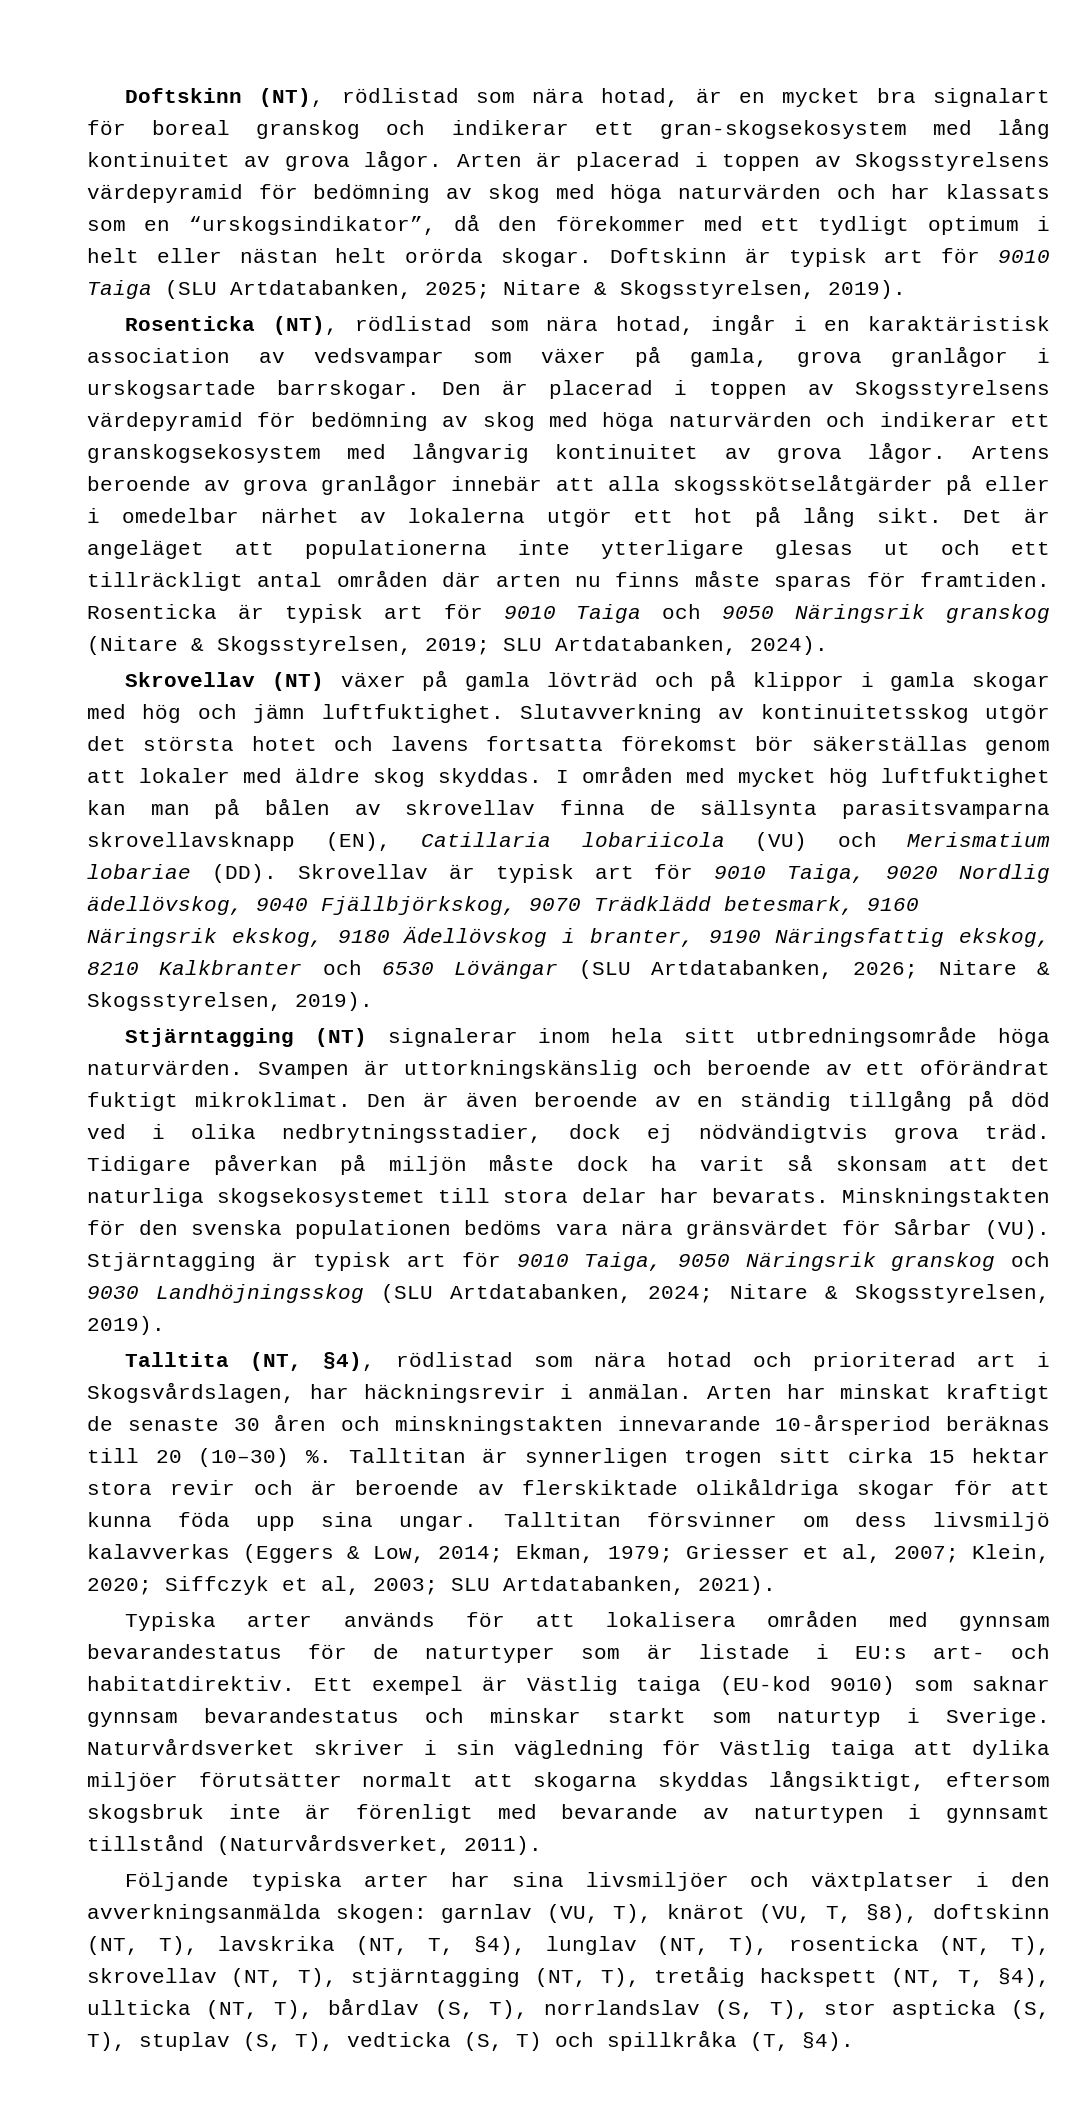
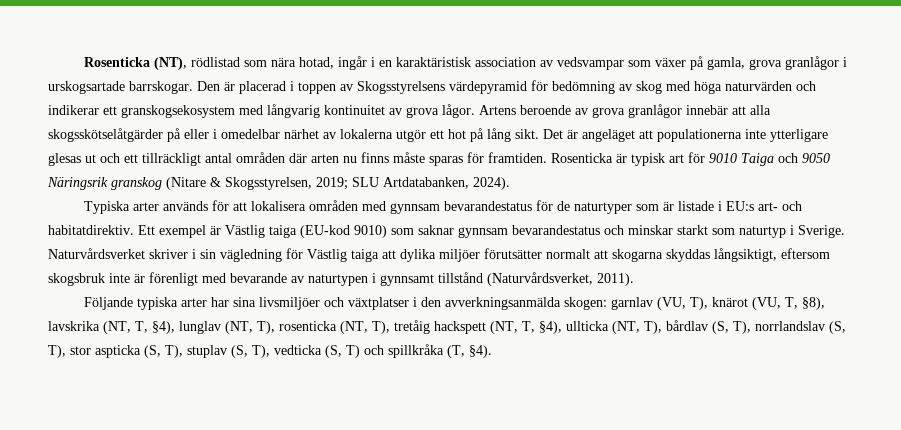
[125,88,1050,107] [87,118,1050,139] [87,150,1050,171] [87,184,1050,203] [87,214,1050,235] [87,248,1051,267] [87,280,906,299] Doftskinn (NT), rödlistad som nära hotad, är en mycket bra signalart för boreal granskog och indikerar ett gran-skogsekosystem med lång kontinuitet av grova lågor. Arten är placerad i toppen av Skogsstyrelsens värdepyramid för bedömning av skog med höga naturvärden och har klassats som en “urskogsindikator”, då den förekommer med ett tydligt optimum i helt eller nästan helt orörda skogar. Doftskinn är typisk art för 9010 Taiga (SLU Artdatabanken, 2025; Nitare & Skogsstyrelsen, 2019). // -> (84, 62) none
[125,670,1051,691] [87,704,1050,723] [87,736,1050,755] [87,766,1050,787] [87,798,1050,819] [87,832,1050,851] [87,864,1050,883] [87,896,919,915] [87,926,1050,947] [87,960,1050,979] [87,992,373,1011] [125,1026,1050,1047] [87,1060,1050,1079] [87,1090,1050,1111] [87,1124,1050,1143] [87,1154,1050,1175] [87,1188,1050,1207] [87,1218,1050,1239] [87,1252,1050,1271] [87,1284,1050,1303] [87,1316,165,1335] [125,1352,1050,1371] [87,1382,1050,1403] [87,1414,1050,1435] [87,1448,1050,1467] [87,1478,1050,1499] [87,1512,1050,1531] [87,1544,1050,1563] [87,1576,776,1595] // Skrovellav (NT) växer på gamla lövträd och på klippor i gamla skogar med hög och jämn luftfuktighet. Slutavverkning av kontinuitetsskog utgör det största hotet och lavens fortsatta förekomst bör säkerställas genom att lokaler med äldre skog skyddas. I områden med mycket hög luftfuktighet kan man på bålen av skrovellav finna de sällsynta parasitsvamparna skrovellavsknapp (EN), Catillaria lobariicola (VU) och Merismatium lobariae (DD). Skrovellav är typisk art för 9010 Taiga, 9020 Nordlig ädellövskog, 9040 Fjällbjörkskog, 9070 Trädklädd betesmark, 9160 Näringsrik ekskog, 9180 Ädellövskog i branter, 9190 Näringsfattig ekskog, 8210 Kalkbranter och 6530 Lövängar (SLU Artdatabanken, 2026; Nitare & Skogsstyrelsen, 2019). // Stjärntagging (NT) signalerar inom hela sitt utbredningsområde höga naturvärden. Svampen är uttorkningskänslig och beroende av ett oförändrat fuktigt mikroklimat. Den är även beroende av en ständig tillgång på död ved i olika nedbrytningsstadier, dock ej nödvändigtvis grova träd. Tidigare påverkan på miljön måste dock ha varit så skonsam att det naturliga skogsekosystemet till stora delar har bevarats. Minskningstakten för den svenska populationen bedöms vara nära gränsvärdet för Sårbar (VU). Stjärntagging är typisk art för 9010 Taiga, 9050 Näringsrik granskog och 9030 Landhöjningsskog (SLU Artdatabanken, 2024; Nitare & Skogsstyrelsen, 2019). // Talltita (NT, §4), rödlistad som nära hotad och prioriterad art i Skogsvårdslagen, har häckningsrevir i anmälan. Arten har minskat kraftigt de senaste 30 åren och minskningstakten innevarande 10-årsperiod beräknas till 20 (10–30) %. Talltitan är synnerligen trogen sitt cirka 15 hektar stora revir och är beroende av flerskiktade olikåldriga skogar för att kunna föda upp sina ungar. Talltitan försvinner om dess livsmiljö kalavverkas (Eggers & Low, 2014; Ekman, 1979; Griesser et al, 2007; Klein, 2020; Siffczyk et al, 2003; SLU Artdatabanken, 2021). -> (510, 183) none
[932,1904,1050,1919] [87,1936,199,1955] doftskinn (NT, T), -> (826, 303) none
[87,1968,640,1987] skrovellav (NT, T), stjärntagging (NT, T), -> (390, 327) none

